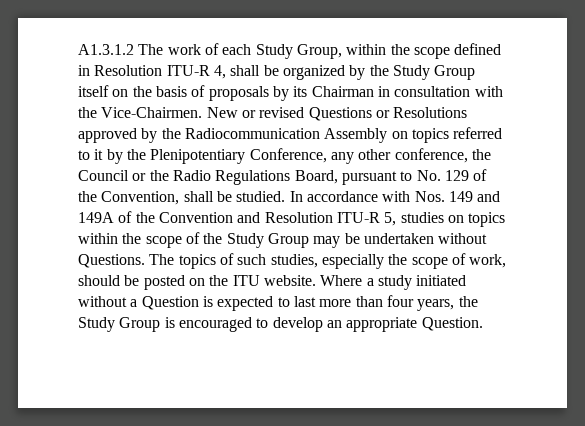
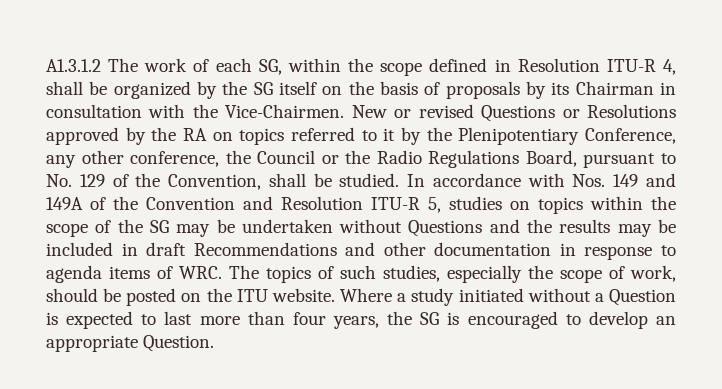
[255,44,342,59] Study Group, -> [258,59,282,75] SG,
[392,65,476,80] Study Group -> [253,82,273,95] SG
[184,128,388,143] Radiocommunication Assembly -> [182,128,207,141] RA
[226,233,309,248] Study Group -> [149,220,169,233] SG
[78,254,145,268] Questions. -> [408,219,676,237] [46,242,676,260] [46,265,222,283] Questions and the results may be included in draft Recommendations and other documentation in response to agenda items of WRC.
[78,317,161,332] Study Group -> [420,312,440,325] SG

